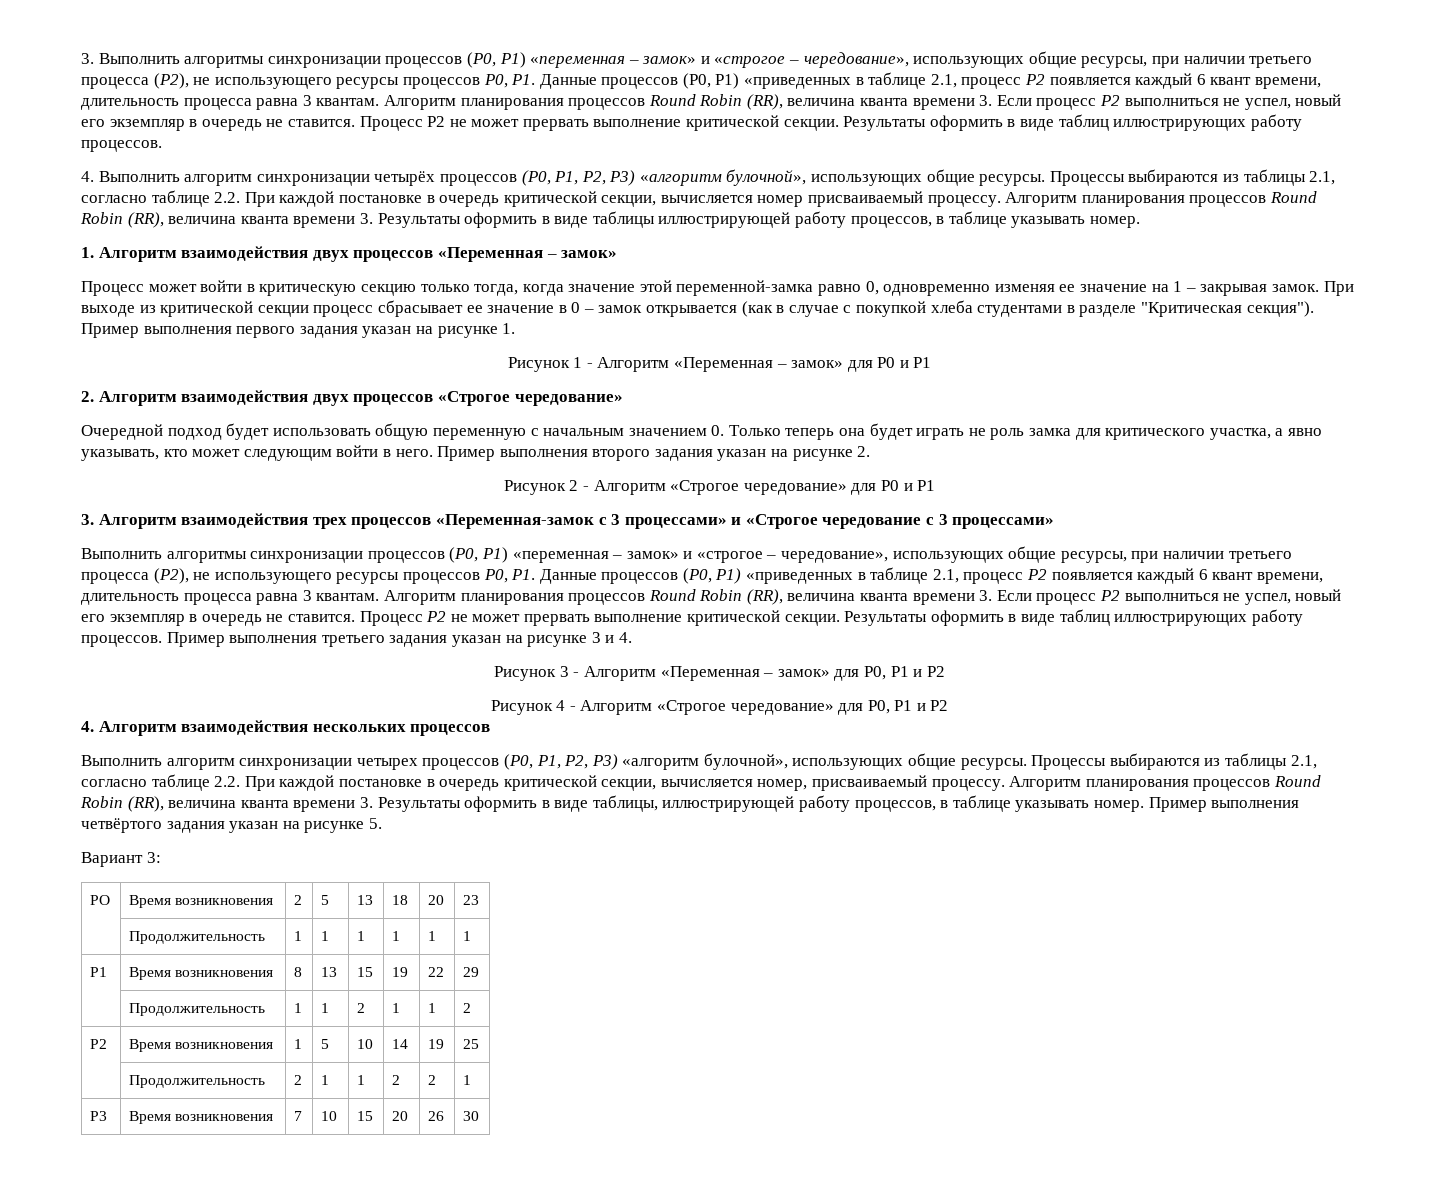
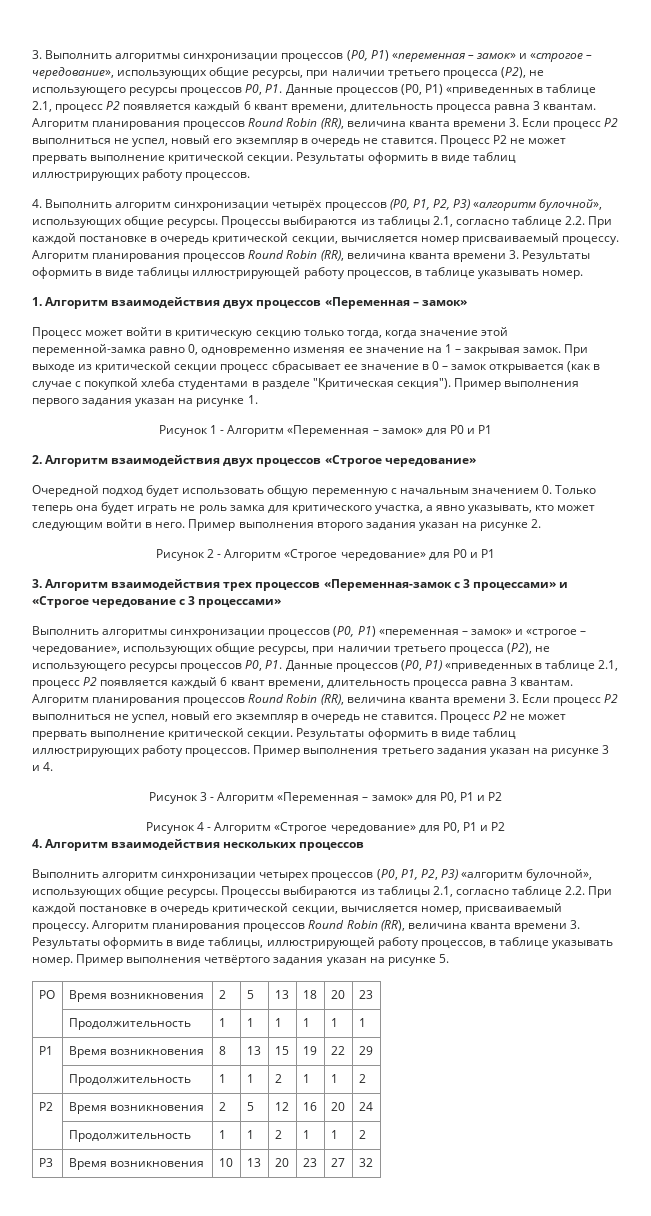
[81,852,161,867] // Вариант 3: -> (449, 958) none
[294,1039,303,1049] [321,1039,330,1049] [357,1039,374,1049] [392,1039,409,1049] [428,1039,445,1049] [463,1039,480,1049] [129,1075,266,1088] [294,1075,303,1085] [321,1075,330,1085] [357,1075,366,1085] [392,1075,401,1085] [428,1075,437,1085] [463,1075,472,1085] 1 | 5 | 10 | 14 | 19 | 25 // | Продолжительность | 2 | 1 | 1 | 2 | 2 | 1 -> [218,1102,226,1111] [246,1102,254,1111] [274,1102,289,1111] [302,1102,317,1111] [330,1102,345,1111] [358,1102,373,1111] [68,1130,191,1142] [218,1130,226,1139] [246,1130,254,1139] [274,1130,282,1139] [302,1130,310,1139] [330,1130,338,1139] [358,1130,366,1139] 2 | 5 | 12 | 16 | 20 | 24 // | Продолжительность | 1 | 1 | 2 | 1 | 1 | 2
[294,1111,303,1121] [321,1111,338,1121] [357,1111,374,1121] [392,1111,409,1121] [428,1111,445,1121] [463,1111,480,1121] | 7 | 10 | 15 | 20 | 26 | 30 -> [218,1158,233,1167] [246,1158,261,1167] [274,1158,289,1167] [302,1158,317,1167] [330,1158,345,1167] [358,1158,373,1167] | 10 | 13 | 20 | 23 | 27 | 32

